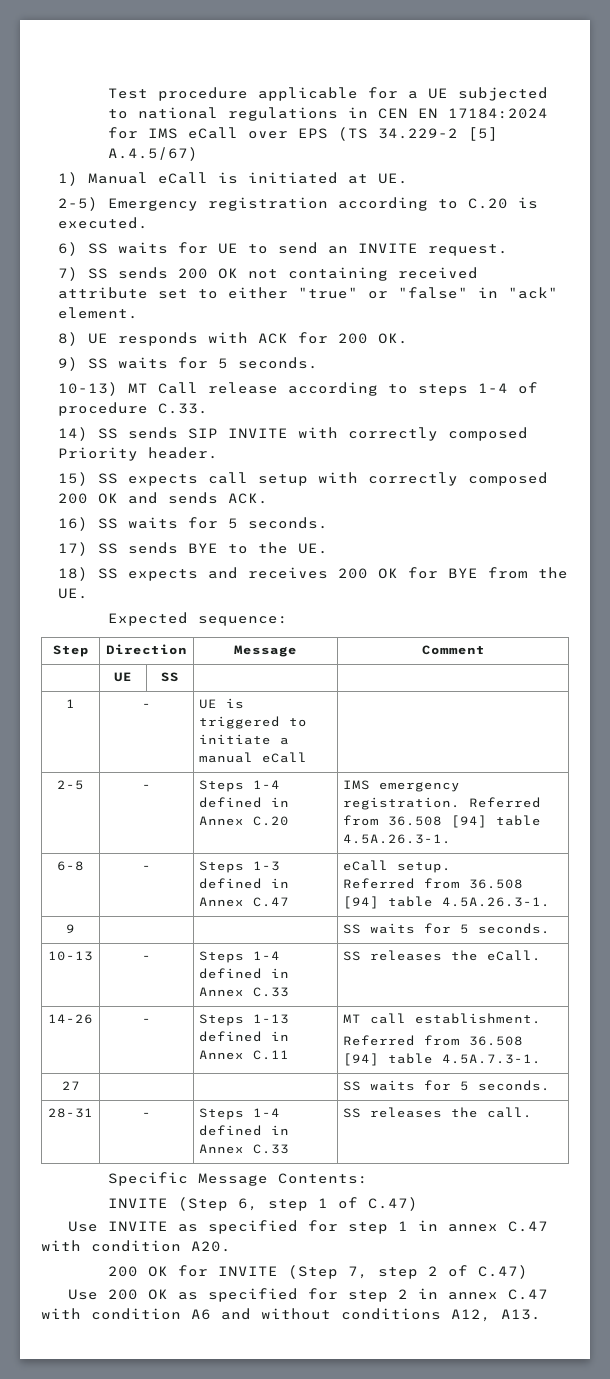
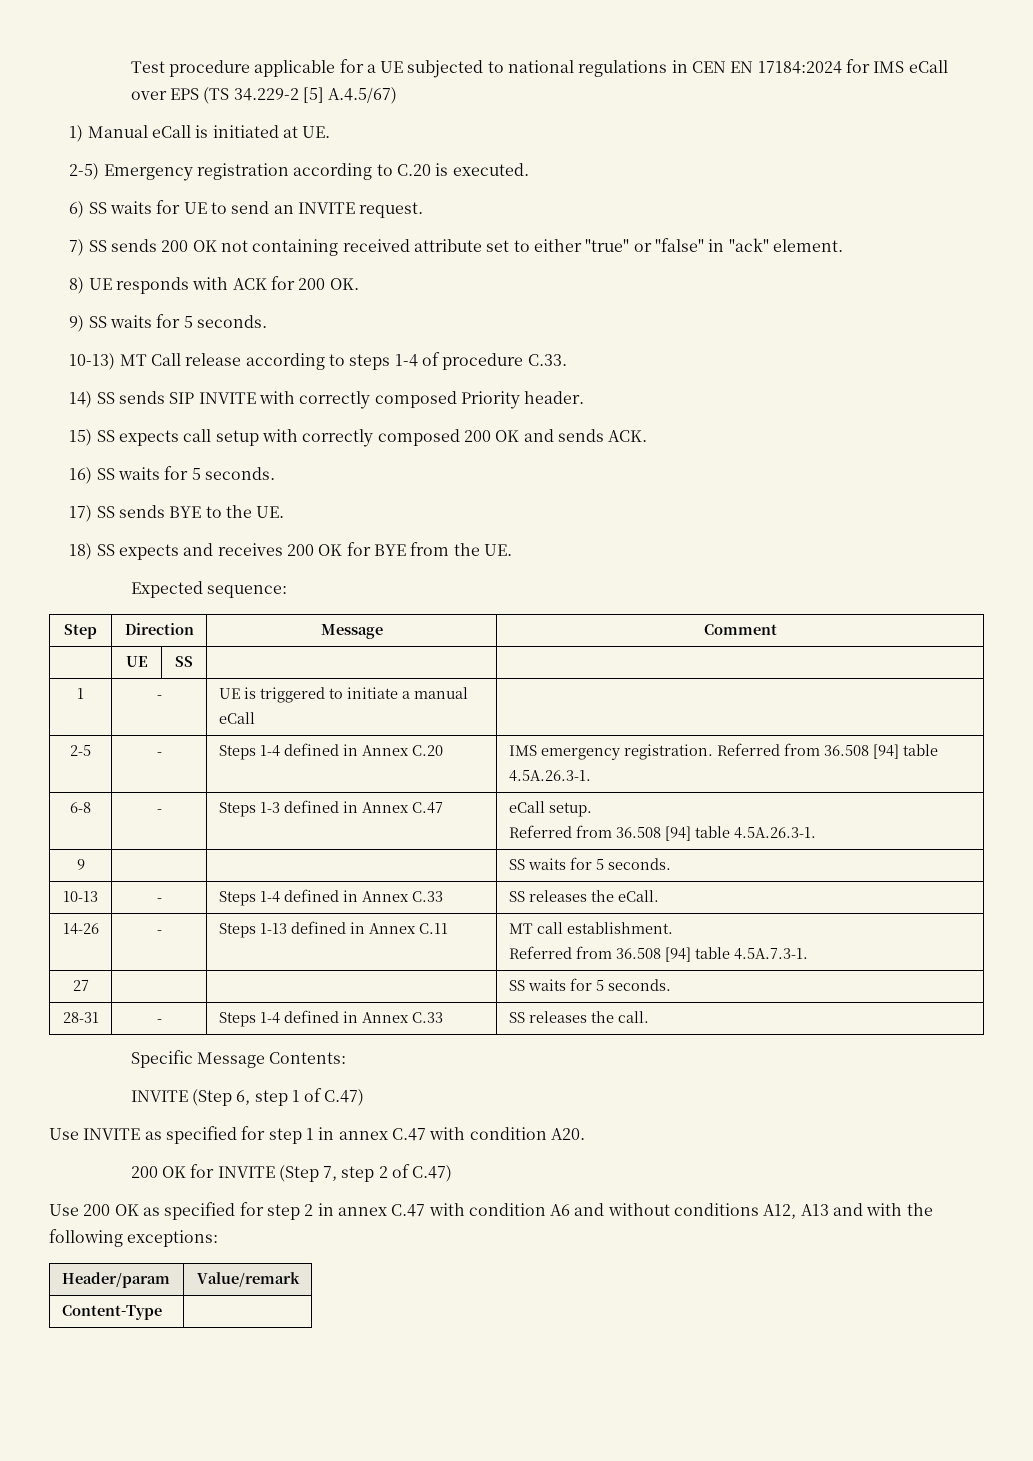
[501,1309,541,1320] A13. -> [800,1203,933,1216] [49,1229,219,1247] [61,1272,170,1288] [196,1272,300,1287] [61,1305,162,1320] A13 and with the following exceptions: // Header/param | Value/remark // Content-Type |

